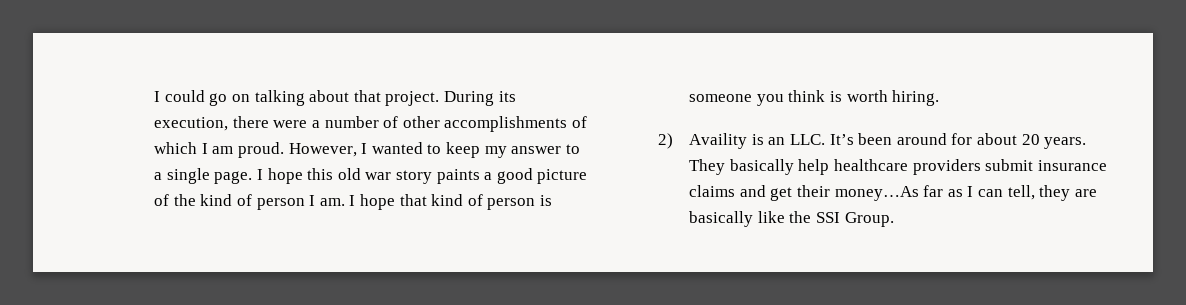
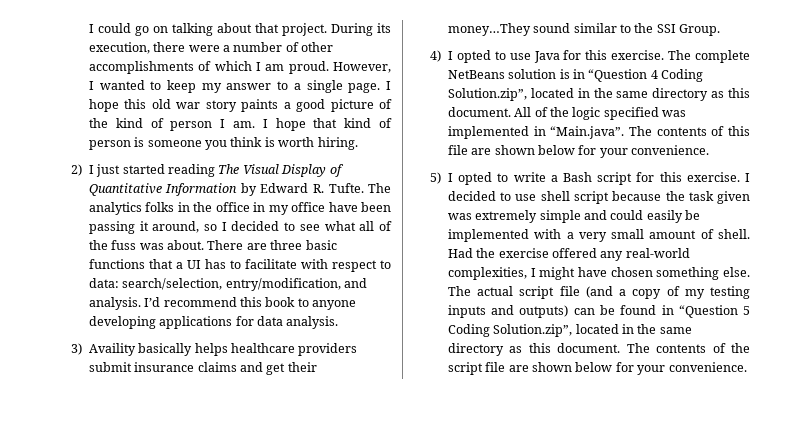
[689,133,1087,149] [689,159,830,175] Availity is an LLC. It’s been around for about 20 years. They basically help -> [88,164,344,177] [88,183,391,196] [88,202,391,215] [88,221,393,234] [88,240,337,250] [88,259,392,272] [88,278,368,291] [88,297,357,310] [88,316,339,329] [70,343,228,356] I just started reading The Visual Display of Quantitative Information by Edward R. Tufte. The analytics folks in the office in my office have been passing it around, so I decided to see what all of the fuss was about. There are three basic functions that a UI has to facilitate with respect to data: search/selection, entry/modification, and analysis. I’d recommend this book to anyone developing applications for data analysis. // 3) Availity basically helps
[834,185,1097,201] [689,211,894,227] money…As far as I can tell, they are basically like the SSI Group. -> [447,23,721,36] [429,50,750,63] [447,69,704,82] [447,88,750,101] [447,107,687,120] [447,126,750,139] [447,145,710,158] [429,172,750,185] [447,191,750,204] [447,210,701,223] [447,229,750,242] [447,248,690,261] [447,267,750,280] [447,286,751,299] [447,305,750,318] [447,324,692,337] [447,343,750,356] [447,362,747,375] money…They sound similar to the SSI Group. // 4) I opted to use Java for this exercise. The complete NetBeans solution is in “Question 4 Coding Solution.zip”, located in the same directory as this document. All of the logic specified was implemented in “Main.java”. The contents of this file are shown below for your convenience. // 5) I opted to write a Bash script for this exercise. I decided to use shell script because the task given was extremely simple and could easily be implemented with a very small amount of shell. Had the exercise offered any real-world complexities, I might have chosen something else. The actual script file (and a copy of my testing inputs and outputs) can be found in “Question 5 Coding Solution.zip”, located in the same directory as this document. The contents of the script file are shown below for your convenience.

